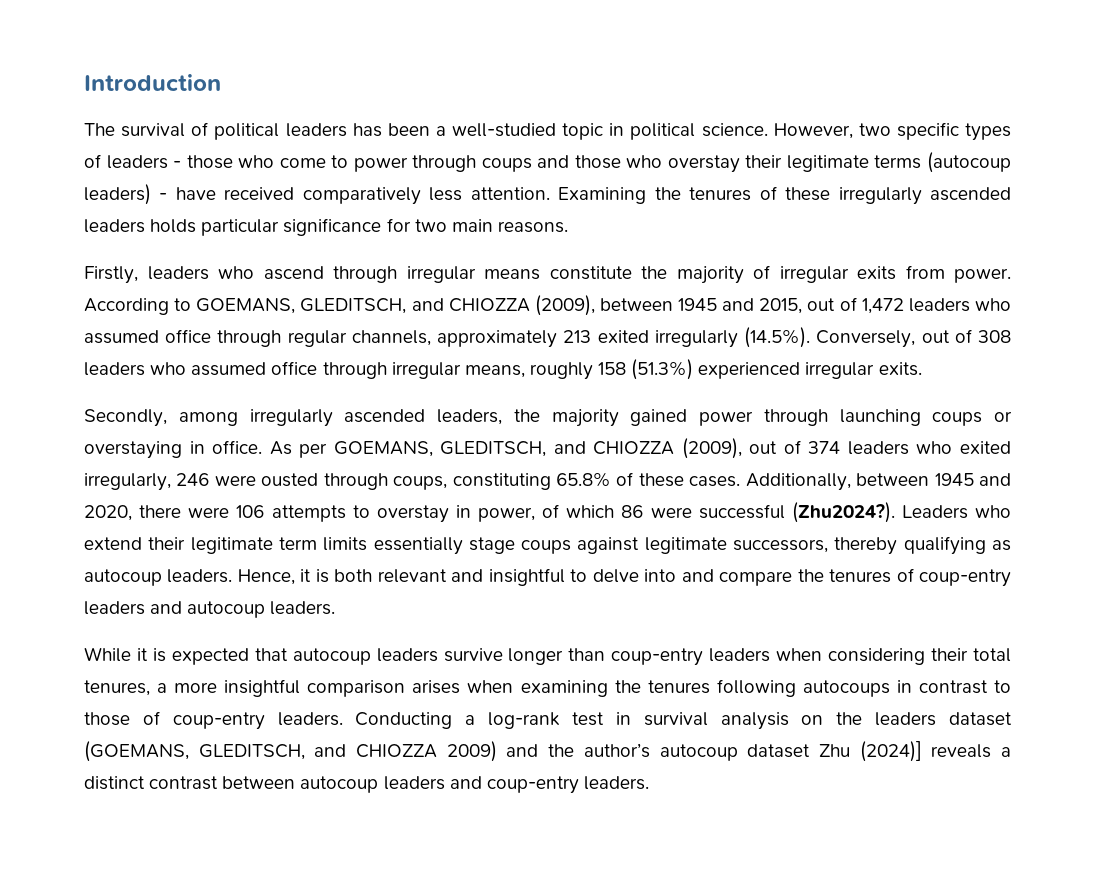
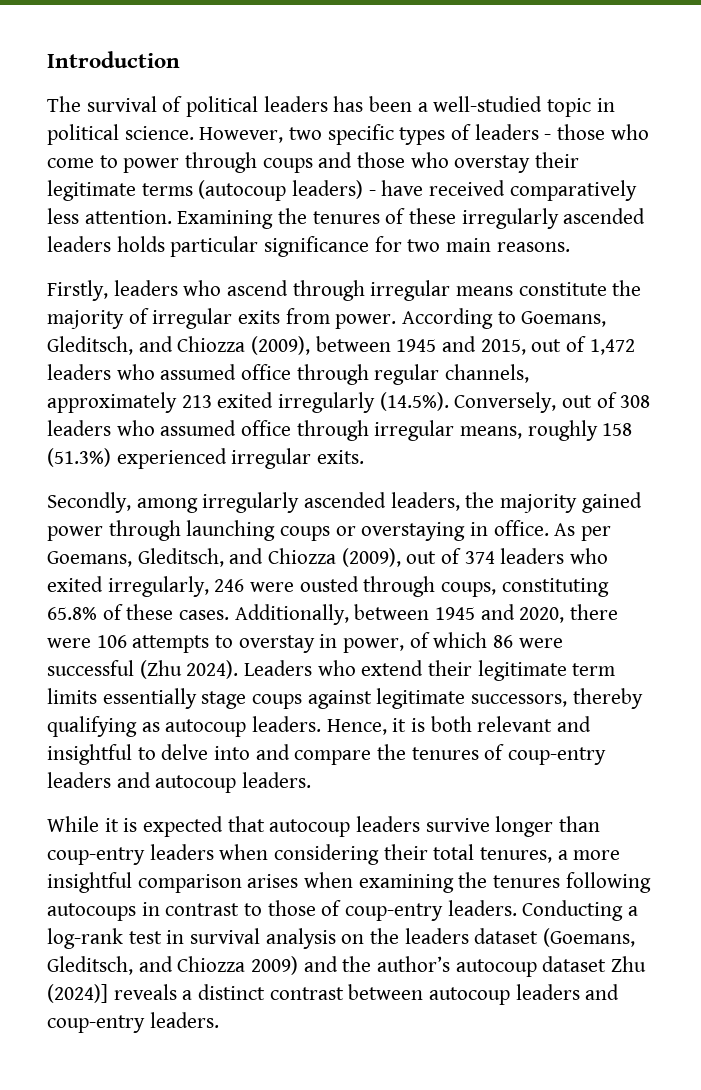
[196,298,530,314] GOEMANS, GLEDITSCH, and CHIOZZA -> [521,311,607,327] [47,336,246,355] Goemans, Gleditsch, and Chiozza
[333,441,675,457] GOEMANS, GLEDITSCH, and CHIOZZA -> [47,548,337,567] Goemans, Gleditsch, and Chiozza
[791,502,895,523] (Zhu2024?). -> [139,660,239,679] (Zhu 2024).
[84,741,438,762] (GOEMANS, GLEDITSCH, and CHIOZZA -> [543,928,636,947] [47,956,246,975] (Goemans, Gleditsch, and Chiozza

